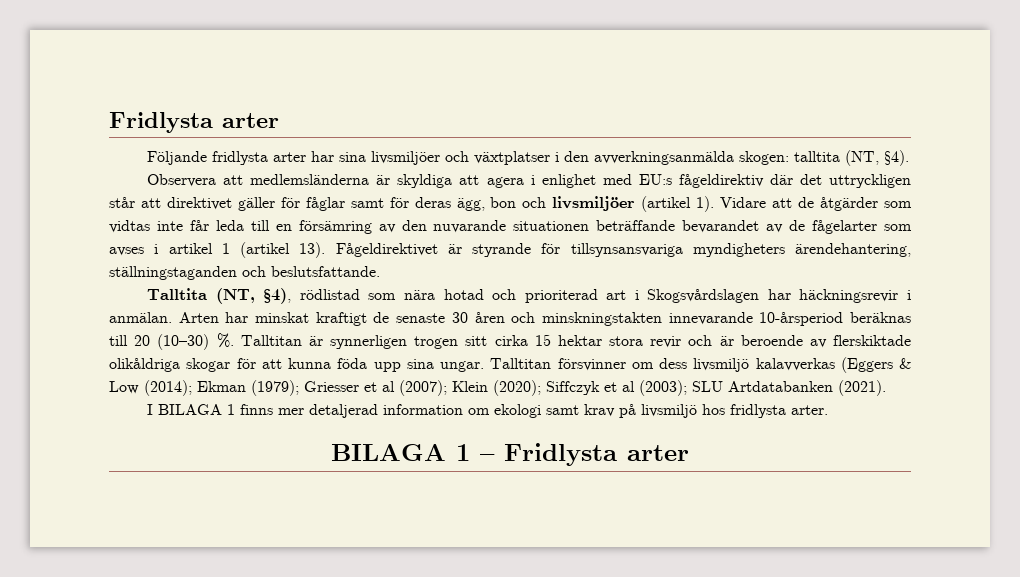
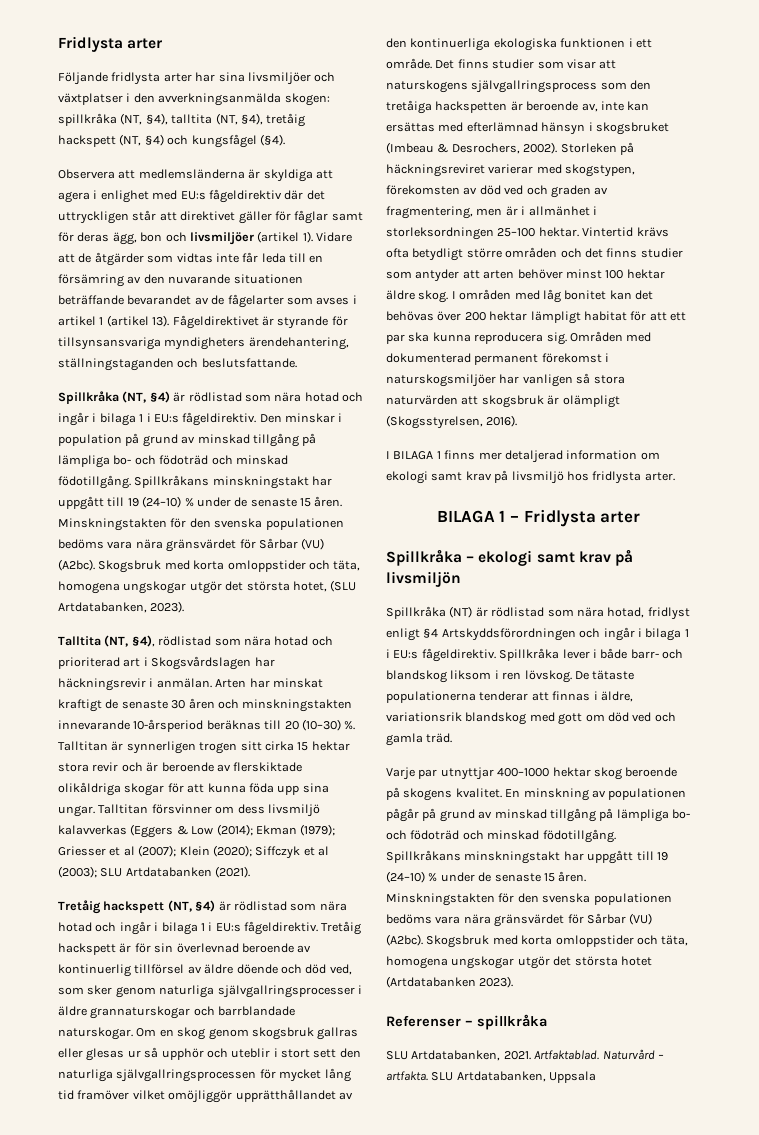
[794,150,910,166] talltita (NT, §4). -> [58,113,306,127] [58,134,285,148] spillkråka (NT, §4), talltita (NT, §4), tretåig hackspett (NT, §4) och kungsfågel (§4).
(380, 271) none -> [58,391,363,404] [58,412,343,426] [58,433,317,447] [58,455,288,468] [58,475,333,489] [58,496,343,510] [58,518,344,531] [58,538,325,552] [58,559,361,573] [58,580,357,594] [58,601,185,613] // Spillkråka (NT, §4) är rödlistad som nära hotad och ingår i bilaga 1 i EU:s fågeldirektiv. Den minskar i population på grund av minskad tillgång på lämpliga bo- och födoträd och minskad födotillgång. Spillkråkans minskningstakt har uppgått till 19 (24–10) % under de senaste 15 åren. Minskningstakten för den svenska populationen bedöms vara nära gränsvärdet för Sårbar (VU) (A2bc). Skogsbruk med korta omloppstider och täta, homogena ungskogar utgör det största hotet, (SLU Artdatabanken, 2023).
(886, 388) none -> [58,900,347,914] [58,921,362,935] [58,943,312,955] [58,964,352,977] [58,985,362,998] [58,1006,296,1019] [58,1027,359,1040] [58,1047,361,1061] [58,1068,351,1082] [58,1089,353,1103] [386,38,652,51] [386,58,617,69] [386,80,652,93] [386,100,650,114] [386,122,669,135] [386,142,634,155] [386,164,636,177] [386,185,609,198] [386,206,597,219] [386,227,669,240] [386,247,683,261] [386,269,665,282] [386,289,653,303] [386,311,686,324] [386,331,652,345] [386,353,610,365] [386,373,625,387] [386,395,620,408] [386,415,518,429] // Tretåig hackspett (NT, §4) är rödlistad som nära hotad och ingår i bilaga 1 i EU:s fågeldirektiv. Tretåig hackspett är för sin överlevnad beroende av kontinuerlig tillförsel av äldre döende och död ved, som sker genom naturliga självgallringsprocesser i äldre grannaturskogar och barrblandade naturskogar. Om en skog genom skogsbruk gallras eller glesas ur så upphör och uteblir i stort sett den naturliga självgallringsprocessen för mycket lång tid framöver vilket omöjliggör upprätthållandet av den kontinuerliga ekologiska funktionen i ett område. Det finns studier som visar att naturskogens självgallringsprocess som den tretåiga hackspetten är beroende av, inte kan ersättas med efterlämnad hänsyn i skogsbruket (Imbeau & Desrochers, 2002). Storleken på häckningsreviret varierar med skogstypen, förekomsten av död ved och graden av fragmentering, men är i allmänhet i storleksordningen 25–100 hektar. Vintertid krävs ofta betydligt större områden och det finns studier som antyder att arten behöver minst 100 hektar äldre skog. I områden med låg bonitet kan det behövas över 200 hektar lämpligt habitat för att ett par ska kunna reproducera sig. Områden med dokumenterad permanent förekomst i naturskogsmiljöer har vanligen så stora naturvärden att skogsbruk är olämpligt (Skogsstyrelsen, 2016).
(689, 453) none -> [386,549,633,566] [386,571,461,587] [386,606,690,620] [386,627,689,641] [386,648,683,662] [386,670,635,683] [386,691,633,703] [386,712,676,725] [386,733,453,746] [386,767,678,780] [386,787,687,801] [386,808,690,822] [386,829,616,843] [386,850,668,864] [386,871,587,883] [386,893,672,906] [386,913,653,927] [386,934,689,948] [386,956,652,969] [386,976,514,988] [386,1014,547,1030] [386,1049,664,1061] [386,1071,597,1083] // Spillkråka – ekologi samt krav på livsmiljön // Spillkråka (NT) är rödlistad som nära hotad, fridlyst enligt §4 Artskyddsförordningen och ingår i bilaga 1 i EU:s fågeldirektiv. Spillkråka lever i både barr- och blandskog liksom i ren lövskog. De tätaste populationerna tenderar att finnas i äldre, variationsrik blandskog med gott om död ved och gamla träd. // Varje par utnyttjar 400–1000 hektar skog beroende på skogens kvalitet. En minskning av populationen pågår på grund av minskad tillgång på lämpliga bo- och födoträd och minskad födotillgång. Spillkråkans minskningstakt har uppgått till 19 (24–10) % under de senaste 15 åren. Minskningstakten för den svenska populationen bedöms vara nära gränsvärdet för Sårbar (VU) (A2bc). Skogsbruk med korta omloppstider och täta, homogena ungskogar utgör det största hotet (Artdatabanken 2023). // Referenser – spillkråka // SLU Artdatabanken, 2021. Artfaktablad. Naturvård – artfakta. SLU Artdatabanken, Uppsala

